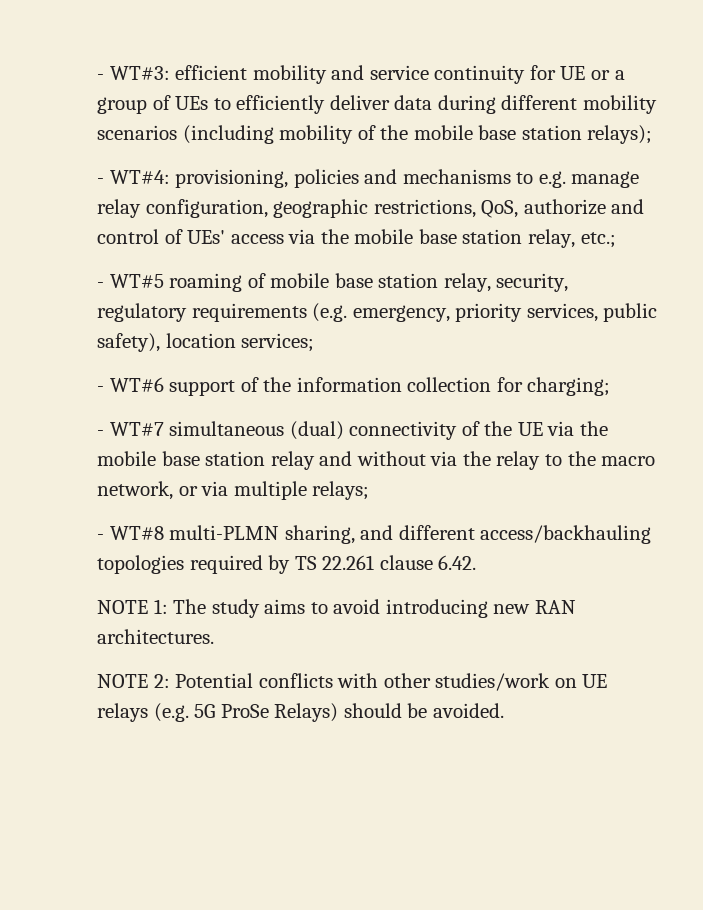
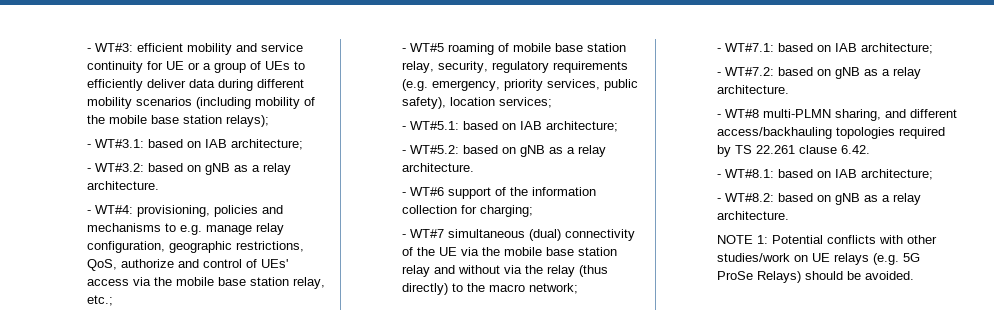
(653, 134) none -> [86,139,303,150] [86,163,291,175] [86,181,159,190] // - WT#3.1: based on IAB architecture; // - WT#3.2: based on gNB as a relay architecture.
(315, 342) none -> [401,121,618,132] [401,145,606,157] [401,163,474,172] // - WT#5.1: based on IAB architecture; // - WT#5.2: based on gNB as a relay architecture.
(541, 460) none -> [578,265,608,277] [401,283,448,295] (thus directly)
[97,481,370,500] network, or via multiple relays; -> [528,283,578,294] [716,43,933,54] [716,67,921,79] [716,85,789,94] network; // - WT#7.1: based on IAB architecture; // - WT#7.2: based on gNB as a relay architecture.
[97,599,577,618] [97,629,215,644] [97,674,170,688] NOTE 1: The study aims to avoid introducing new RAN architectures. // NOTE 2: -> [716,169,933,180] [716,193,921,205] [716,211,789,220] [716,235,768,244] - WT#8.1: based on IAB architecture; // - WT#8.2: based on gNB as a relay architecture. // NOTE 1:

